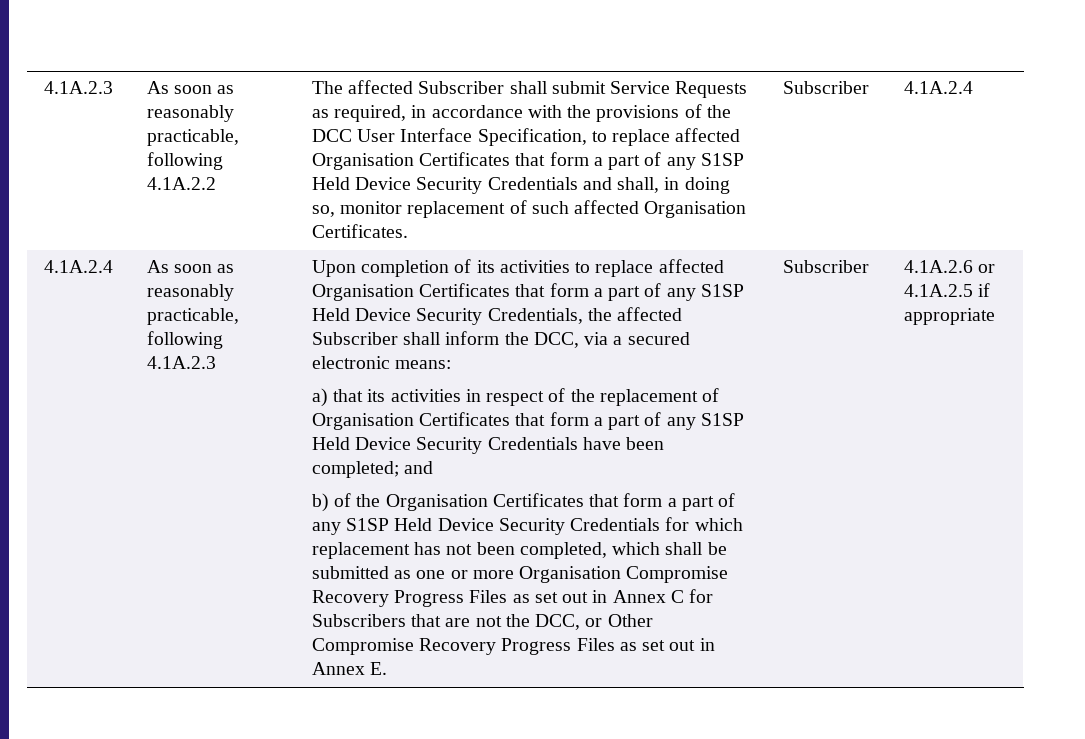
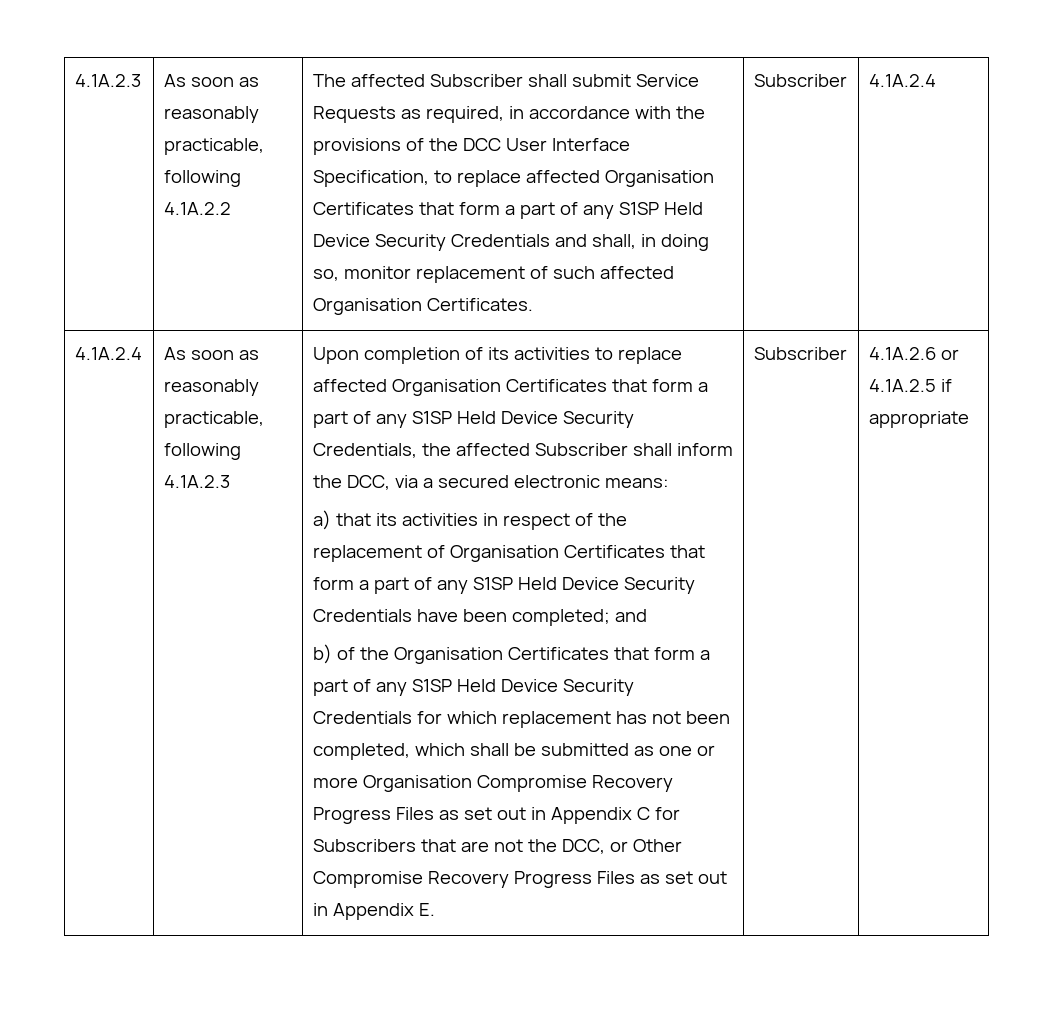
[612,590,666,603] Annex -> [550,807,632,824] Appendix
[311,662,365,675] Annex -> [332,903,414,920] Appendix

